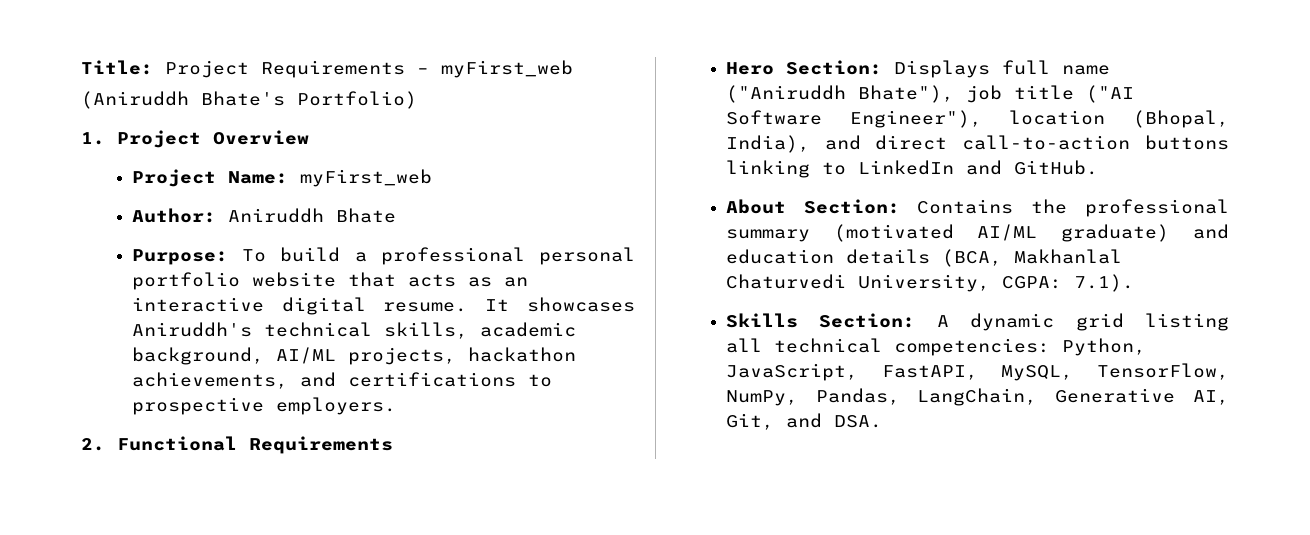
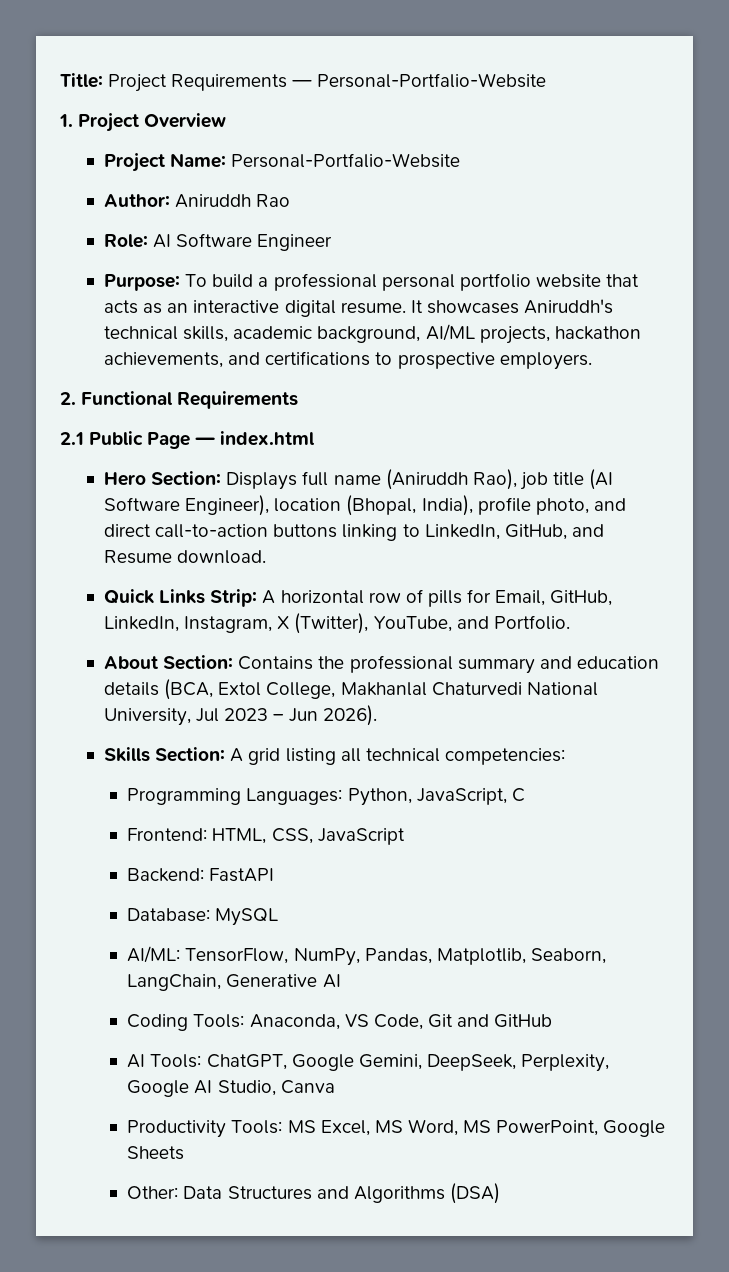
[417,60,573,78] [81,91,417,109] – myFirst_web // (Aniruddh Bhate's Portfolio) -> [292,73,546,88] — Personal-Portfalio-Website
[299,169,432,187] myFirst_web -> [231,153,461,168] Personal-Portfalio-Website
[335,208,396,223] Bhate -> [256,194,291,207] [104,233,333,251] Rao // Role: AI Software Engineer
(393, 445) none -> [60,431,315,449] // 2.1 Public Page — index.html
[725,85,1134,103] [725,110,982,128] ("Aniruddh Bhate"), job title ("AI Software Engineer"), -> [385,469,614,490] [104,495,270,516] (Aniruddh Rao), job title (AI Software Engineer),
(810, 144) none -> [477,497,589,515] profile photo,
[857,160,1098,175] LinkedIn and GitHub. -> [424,524,604,540] [104,550,267,564] [104,589,613,607] [104,613,570,634] LinkedIn, GitHub, and Resume download. // Quick Links Strip: A horizontal row of pills for Email, GitHub, LinkedIn, Instagram, X (Twitter), YouTube, and Portfolio.
[833,224,1170,242] (motivated AI/ML graduate) -> (535, 666) none
[1013,249,1122,264] [725,274,1134,292] Makhanlal Chaturvedi University, CGPA: 7.1). -> [218,682,598,699] [104,705,377,726] Extol College, Makhanlal Chaturvedi National University, Jul 2023 – Jun 2026).
[970,313,1055,331] dynamic -> (244, 755) none
[1061,338,1146,356] [725,363,1229,381] [725,388,1229,406] [725,413,882,430] Python, JavaScript, FastAPI, MySQL, TensorFlow, NumPy, Pandas, LangChain, Generative AI, Git, and DSA. -> [127,788,525,806] [127,828,405,845] [127,868,275,882] [127,908,279,926] [127,946,606,966] [127,974,341,991] [127,1014,553,1031] [127,1054,610,1072] [127,1080,335,1097] [127,1119,666,1138] [127,1146,185,1160] [127,1183,500,1204] // Programming Languages: Python, JavaScript, C // Frontend: HTML, CSS, JavaScript // Backend: FastAPI // Database: MySQL // AI/ML: TensorFlow, NumPy, Pandas, Matplotlib, Seaborn, LangChain, Generative AI // Coding Tools: Anaconda, VS Code, Git and GitHub // AI Tools: ChatGPT, Google Gemini, DeepSeek, Perplexity, Google AI Studio, Canva // Productivity Tools: MS Excel, MS Word, MS PowerPoint, Google Sheets // Other: Data Structures and Algorithms (DSA)

